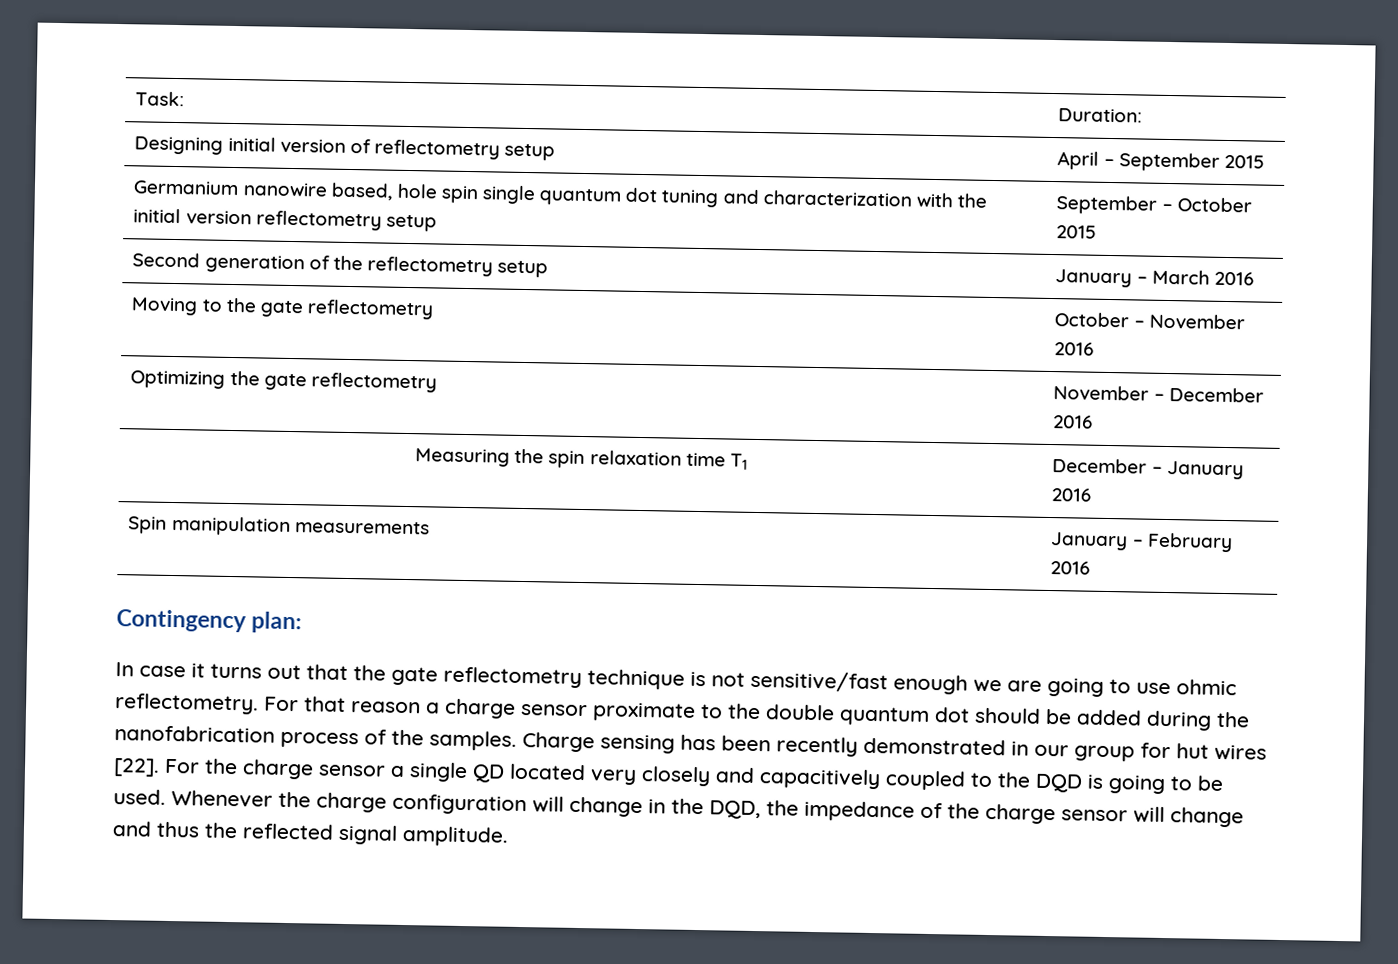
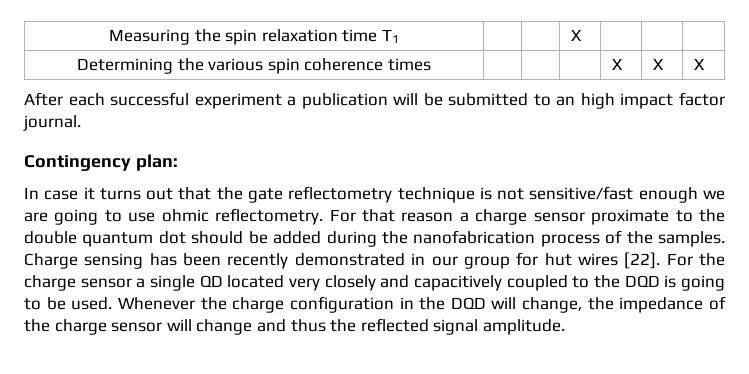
[135,91,186,107] [1058,108,1144,123] [134,136,556,161] [1057,151,1265,172] [133,180,987,208] [133,208,437,232] [1056,195,1252,215] [1056,225,1098,239] [132,252,549,278] [1055,269,1254,288] [131,297,434,320] [1054,312,1245,331] [1054,342,1095,356] [130,370,437,393] [1053,385,1264,403] [1052,415,1094,429] Task: | Duration: // Designing initial version of reflectometry setup | April – September 2015 // Germanium nanowire based, hole spin single quantum dot tuning and characterization with the initial version reflectometry setup | September – October 2015 // Second generation of the reflectometry setup | January – March 2016 // Moving to the gate reflectometry | October – November 2016 // Optimizing the gate reflectometry | November – December 2016 // -> (109, 37) none
[1052,458,1244,480] [1051,488,1092,502] [128,515,430,537] [1050,532,1233,553] [1050,561,1091,575] December – January 2016 // Spin manipulation measurements | January – February 2016 -> [570,29,582,41] [77,58,431,74] [611,58,623,70] [652,58,664,70] [693,58,705,70] [24,92,725,109] [23,115,81,131] | | X | | | // Determining the various spin coherence times | | | | X | X | X // After each successful experiment a publication will be submitted to an high impact factor journal.
[532,796,761,820] will change in the DQD, -> [399,297,583,313] in the DQD will change,

